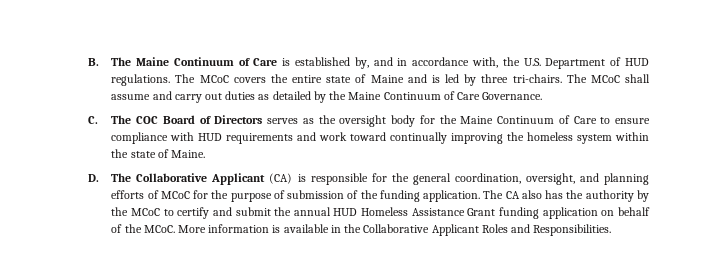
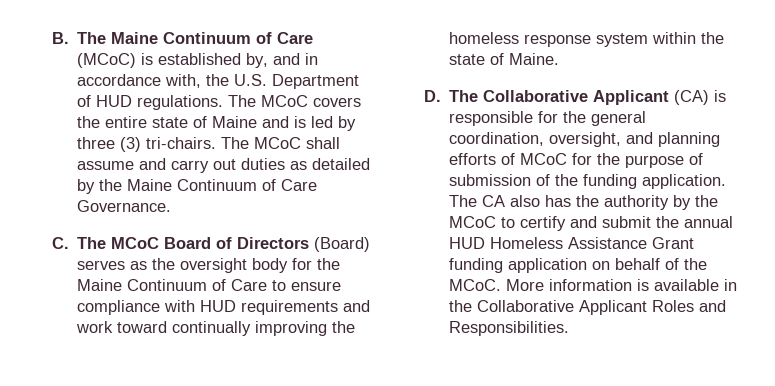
(278, 62) none -> [77,53,137,68] (MCoC)
(509, 78) none -> [120,137,142,152] (3)
[136,116,159,124] COC -> [111,237,160,249] MCoC
(263, 119) none -> [314,237,371,252] (Board)
(574, 136) none -> [524,34,592,47] response

